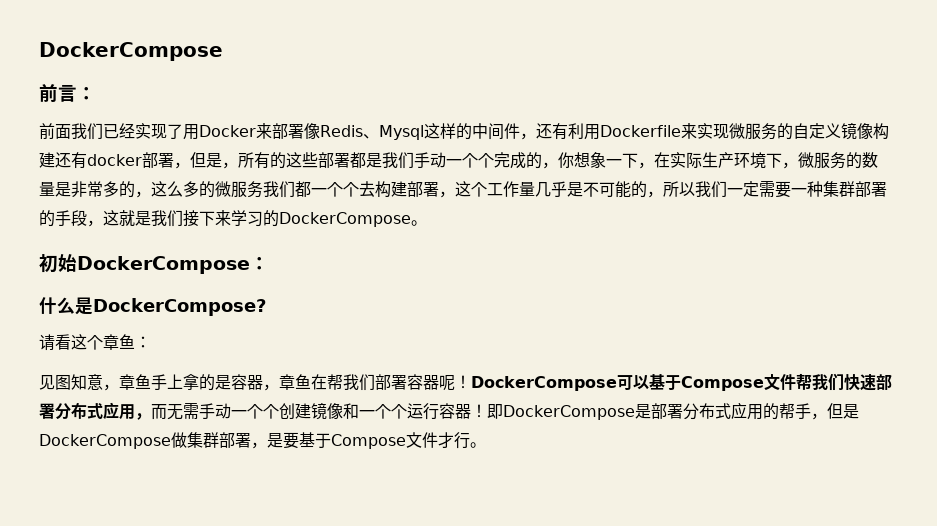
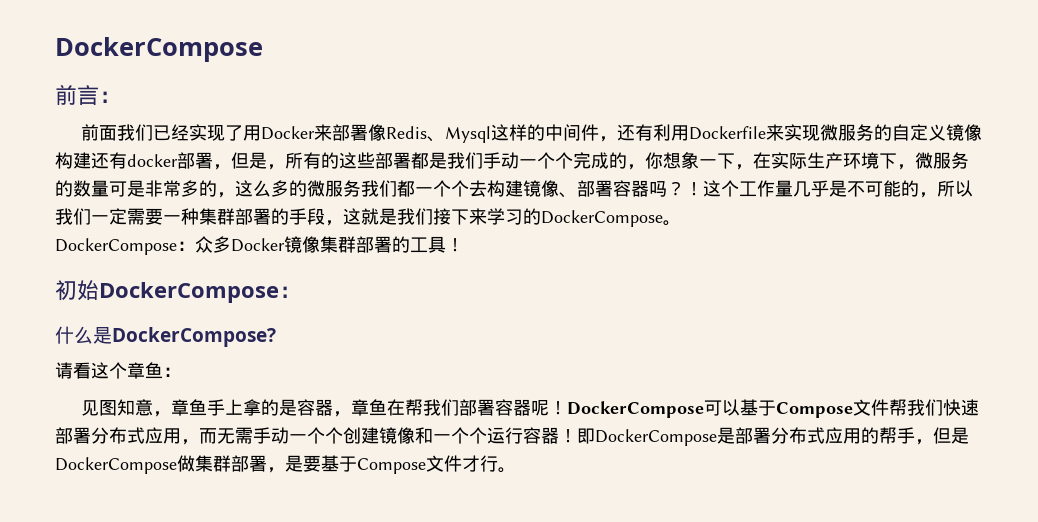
(55, 189) none -> [109,181,127,197] 可
[407,181,455,198] 部署， -> [523,180,703,198] 镜像、部署容器吗？！
(427, 223) none -> [55,236,464,255] // DockerCompose：众多Docker镜像集群部署的工具！

